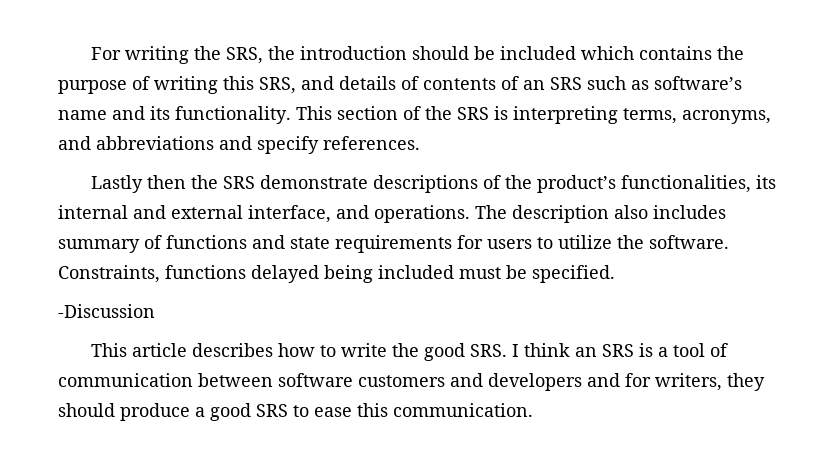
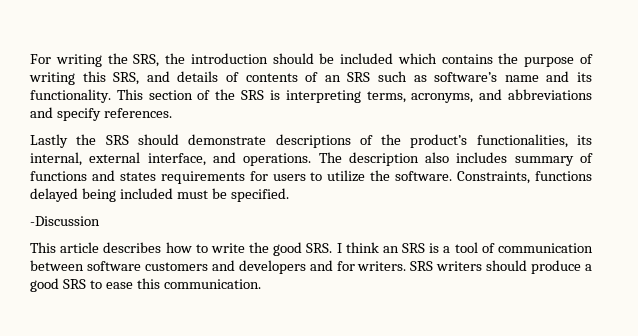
[147,175,256,189] then the SRS -> [76,134,179,145] the SRS should
[58,205,166,219] internal and -> [30,152,82,166] internal,
[290,237,330,249] state -> [119,172,156,181] states
[655,373,765,391] writers, they -> [357,261,483,271] writers. SRS writers

